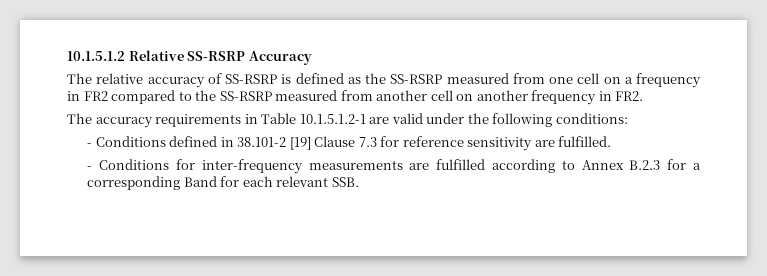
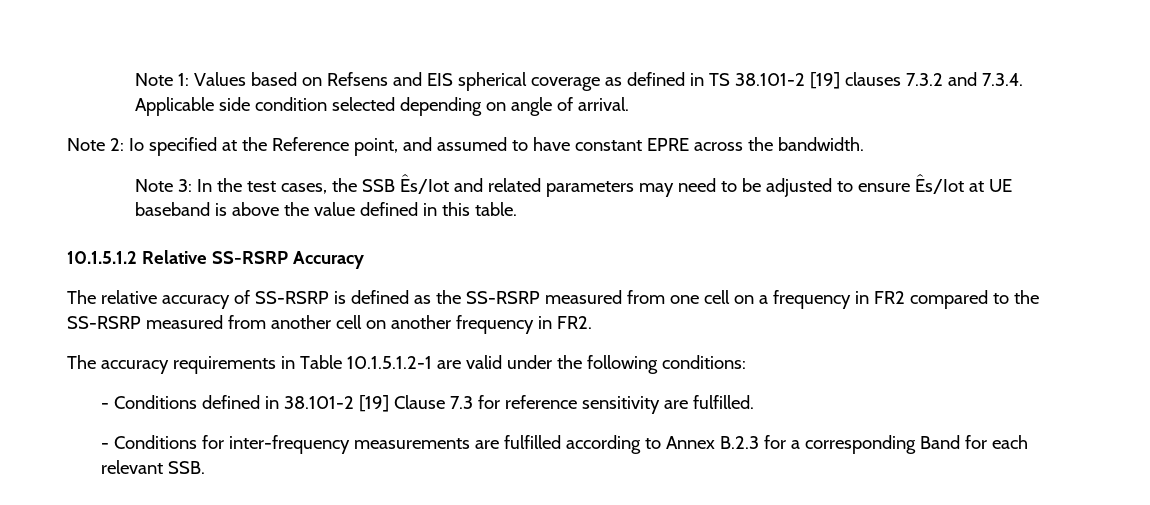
(67, 56) none -> [135,72,1024,91] [135,97,630,116] [67,137,864,156] [135,174,1013,197] [135,202,518,216] Note 1: Values based on Refsens and EIS spherical coverage as defined in TS 38.101-2 [19] clauses 7.3.2 and 7.3.4. Applicable side condition selected depending on angle of arrival. // Note 2: Io specified at the Reference point, and assumed to have constant EPRE across the bandwidth. // Note 3: In the test cases, the SSB Ês/Iot and related parameters may need to be adjusted to ensure Ês/Iot at UE baseband is above the value defined in this table. //

